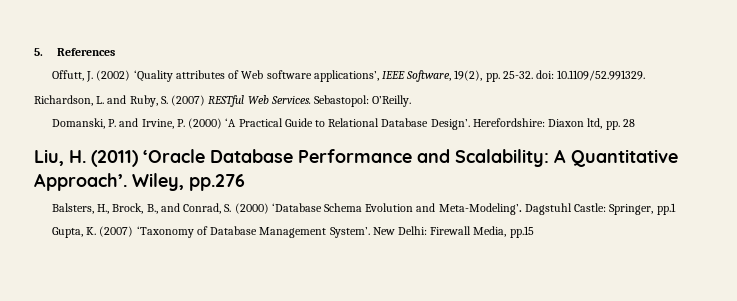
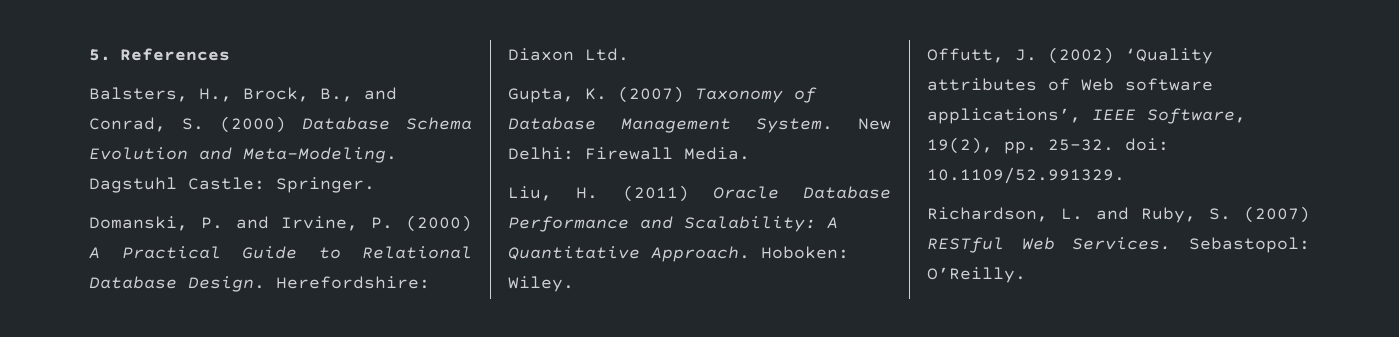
(115, 52) none -> [89,87,397,102] [89,116,472,133] [89,147,397,163] [89,177,375,193] [89,215,473,232] [89,246,472,259] [89,276,430,292] [508,48,629,61] [508,86,817,103] [508,117,891,133] [508,147,750,160] [508,185,891,202] [508,216,838,232] [508,246,849,262] [508,276,574,292] // Balsters, H., Brock, B., and Conrad, S. (2000) Database Schema Evolution and Meta-Modeling. Dagstuhl Castle: Springer. // Domanski, P. and Irvine, P. (2000) A Practical Guide to Relational Database Design. Herefordshire: Diaxon Ltd. // Gupta, K. (2007) Taxonomy of Database Management System. New Delhi: Firewall Media. // Liu, H. (2011) Oracle Database Performance and Scalability: A Quantitative Approach. Hoboken: Wiley.
[51,118,635,130] [34,149,678,167] [34,173,245,191] [51,203,676,215] [51,226,534,238] // Domanski, P. and Irvine, P. (2000) ‘A Practical Guide to Relational Database Design’. Herefordshire: Diaxon ltd, pp. 28 // Liu, H. (2011) ‘Oracle Database Performance and Scalability: A Quantitative Approach’. Wiley, pp.276 // Balsters, H., Brock, B., and Conrad, S. (2000) ‘Database Schema Evolution and Meta-Modeling’. Dagstuhl Castle: Springer, pp.1 // Gupta, K. (2007) ‘Taxonomy of Database Management System’. New Delhi: Firewall Media, pp.15 -> (1026, 275) none

